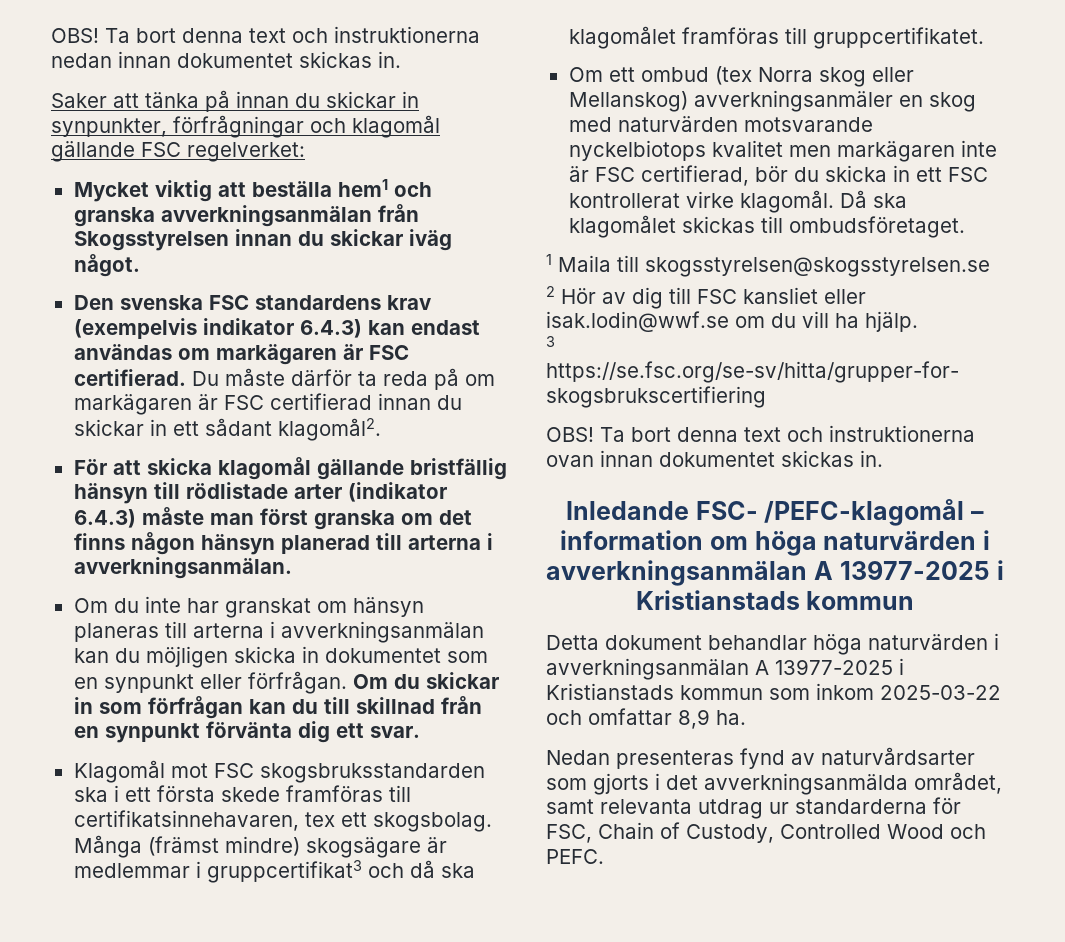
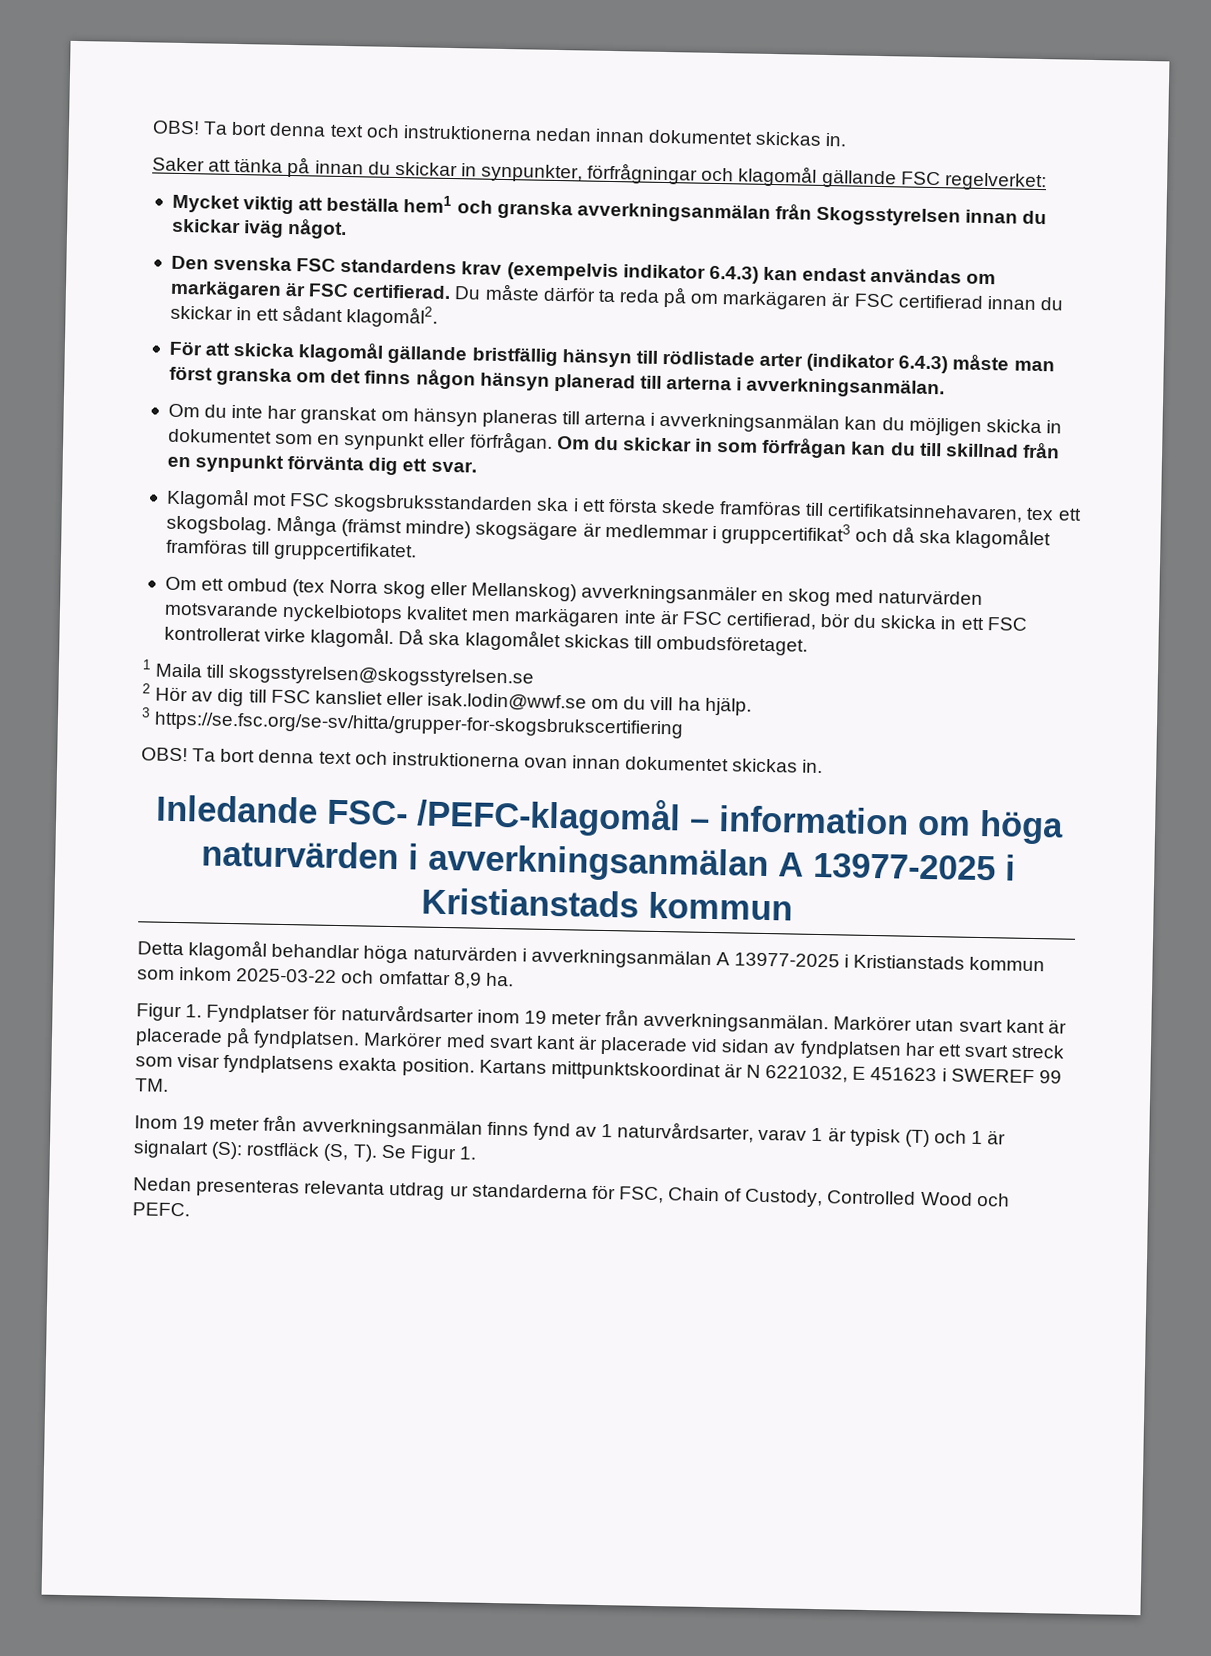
[605,635,702,650] dokument -> [188,939,268,961] klagomål
[546,747,975,769] [546,772,1002,795] [546,799,594,814] Nedan presenteras fynd av naturvårdsarter som gjorts i det avverkningsanmälda området, samt -> [136,1003,1067,1034] [135,1026,1066,1060] [135,1054,1062,1084] [135,1078,169,1092] [134,1114,1007,1148] [133,1140,477,1164] [133,1177,301,1198] Figur 1. Fyndplatser för naturvårdsarter inom 19 meter från avverkningsanmälan. Markörer utan svart kant är placerade på fyndplatsen. Markörer med svart kant är placerade vid sidan av fyndplatsen har ett svart streck som visar fyndplatsens exakta position. Kartans mittpunktskoordinat är N 6221032, E 451623 i SWEREF 99 TM. // Inom 19 meter från avverkningsanmälan finns fynd av 1 naturvårdsarter, varav 1 är typisk (T) och 1 är signalart (S): rostfläck (S, T). Se Figur 1. // Nedan presenteras

